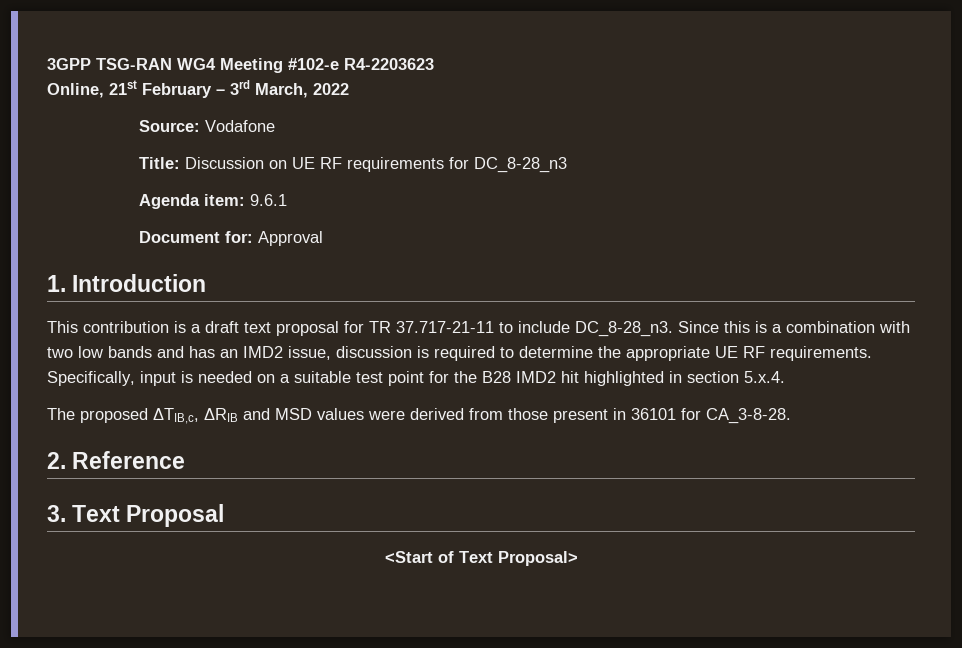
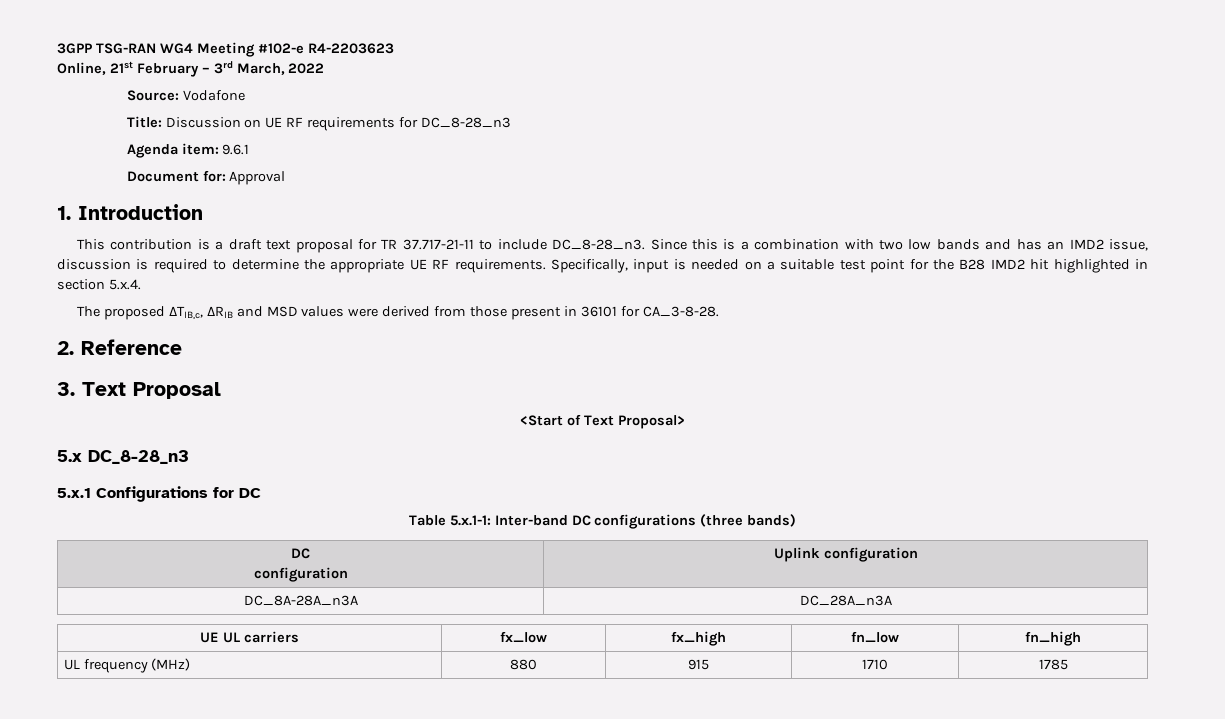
(578, 558) none -> [57,450,189,464] [57,486,261,502] [408,514,797,529] [291,548,310,559] [253,567,348,582] [773,547,918,562] [243,595,358,606] [799,595,892,606] [200,631,299,643] [500,631,547,643] [671,631,727,646] [851,631,900,643] [1025,631,1081,646] [63,658,191,673] [510,659,537,670] [688,659,710,670] [862,659,889,670] [1038,659,1068,670] // 5.x DC_8-28_n3 // 5.x.1 Configurations for DC // Table 5.x.1-1: Inter-band DC configurations (three bands) // DC // configuration | Uplink configuration // DC_8A-28A_n3A | DC_28A_n3A // UE UL carriers | fx_low | fx_high | fn_low | fn_high // UL frequency (MHz) | 880 | 915 | 1710 | 1785

